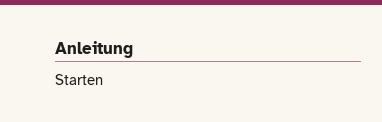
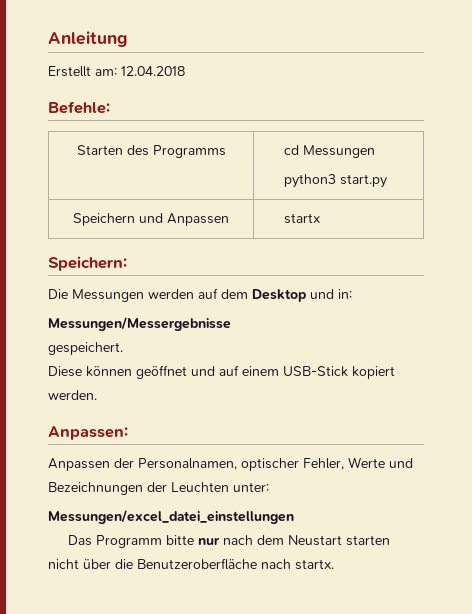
[55,74,103,85] Starten -> [48,66,185,77] [48,101,110,114] [76,145,226,158] [283,145,375,158] [283,174,387,188] [73,213,229,226] [283,213,320,224] [48,256,127,271] [48,288,352,302] [48,317,231,331] [48,342,123,355] [48,365,395,379] [48,390,97,400] [48,426,128,440] [48,457,413,471] [48,482,269,495] [48,510,294,524] [67,535,390,548] [48,558,334,570] Erstellt am: 12.04.2018 // Befehle: // Starten des Programms | cd Messungen // python3 start.py // Speichern und Anpassen | startx // Speichern: // Die Messungen werden auf dem Desktop und in: // Messungen/Messergebnisse // gespeichert. // Diese können geöffnet und auf einem USB-Stick kopiert werden. // Anpassen: // Anpassen der Personalnamen, optischer Fehler, Werte und Bezeichnungen der Leuchten unter: // Messungen/excel_datei_einstellungen // Das Programm bitte nur nach dem Neustart starten nicht über die Benutzeroberfläche nach startx.

